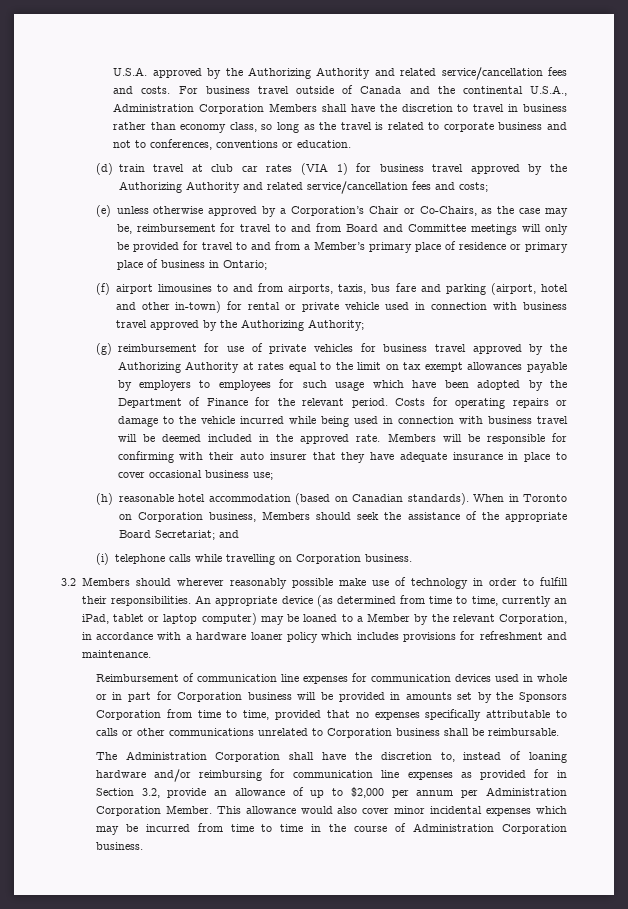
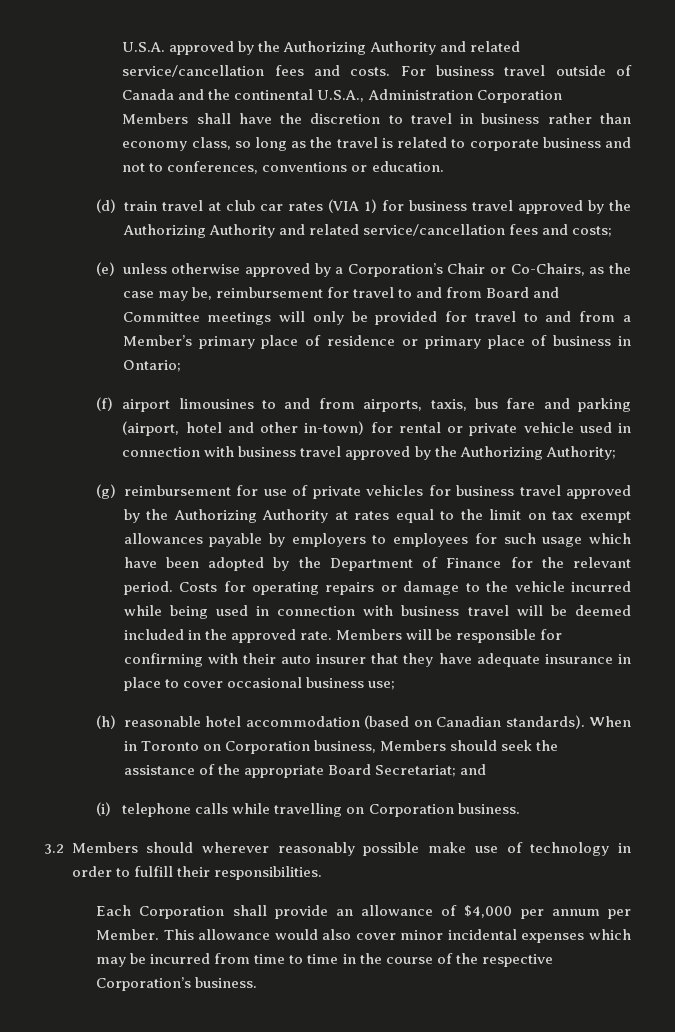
[195,595,567,607] [81,613,567,625] [81,631,567,643] [81,650,151,658] [95,673,567,684] [95,691,568,703] [95,709,567,721] [95,728,559,738] [95,751,567,763] [95,769,567,782] [95,788,160,798] An appropriate device (as determined from time to time, currently an iPad, tablet or laptop computer) may be loaned to a Member by the relevant Corporation, in accordance with a hardware loaner policy which includes provisions for refreshment and maintenance. // Reimbursement of communication line expenses for communication devices used in whole or in part for Corporation business will be provided in amounts set by the Sponsors Corporation from time to time, provided that no expenses specifically attributable to calls or other communications unrelated to Corporation business shall be reimbursable. // The Administration Corporation shall have the discretion to, instead of loaning hardware and/or reimbursing for communication line expenses as provided for in Section 3.2, -> [96,905,267,919] // Each Corporation shall
[310,787,384,798] up to $2,000 -> [464,905,513,918] $4,000
[485,787,567,796] [95,806,161,816] Administration Corporation -> (631, 914) none
[413,823,568,834] Administration Corporation -> [455,953,553,967] [96,977,192,991] the respective Corporation’s

